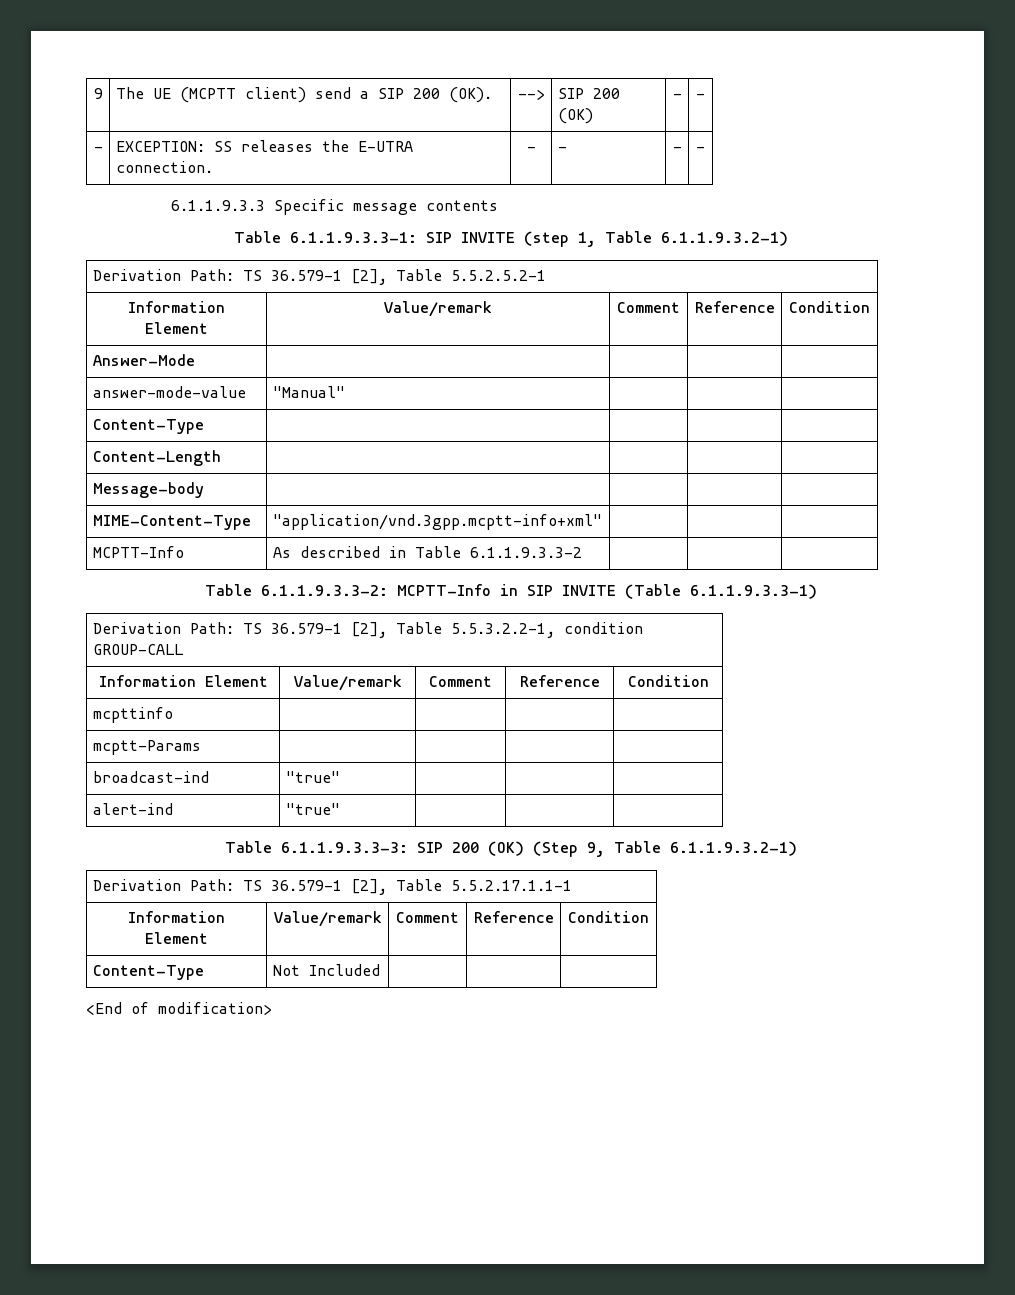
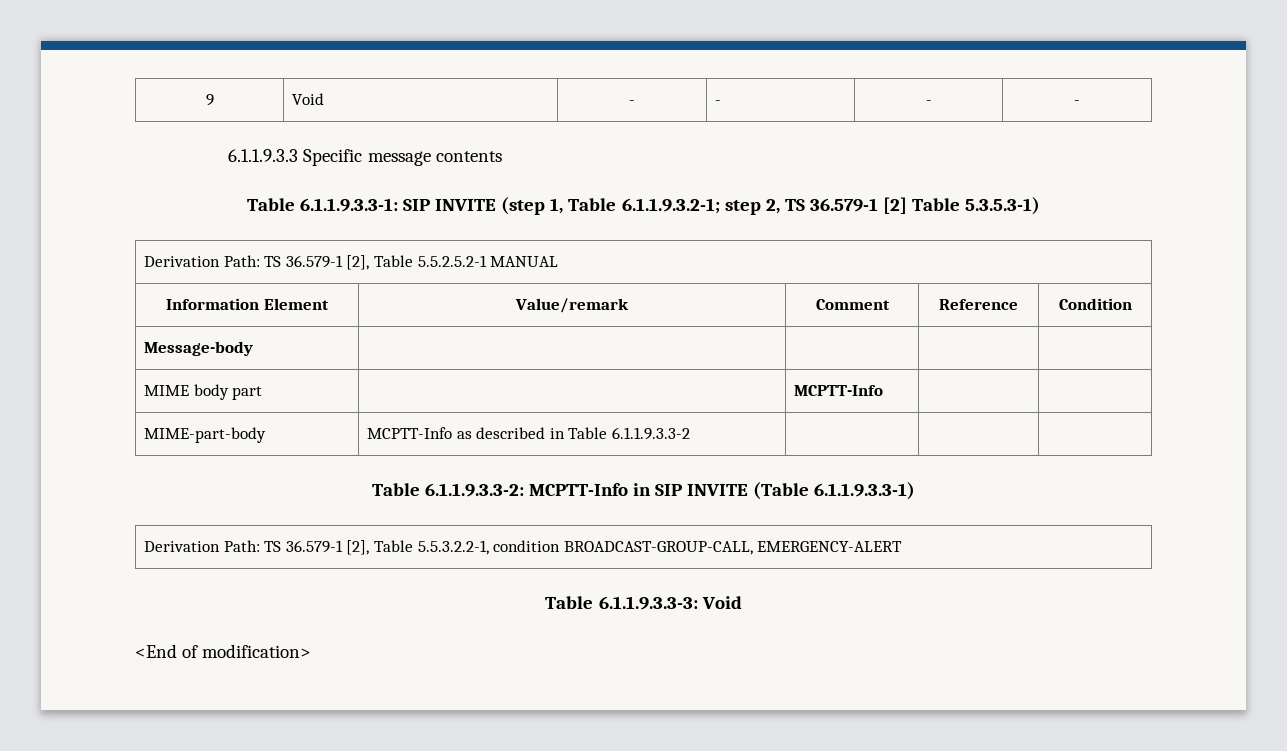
[115,87,492,103] [517,89,545,100] [557,88,620,99] [557,108,593,124] [672,93,682,99] [696,93,705,99] [93,146,103,152] [115,140,413,152] [115,161,213,173] The UE (MCPTT client) send a SIP 200 (OK). | --> | SIP 200 (OK) | - | - // - | EXCEPTION: SS releases the E-UTRA connection. -> [292,93,325,105] Void
[660,231,788,246] 6.1.1.9.3.2-1) -> [621,197,1041,215] 6.1.1.9.3.2-1; step 2, TS 36.579-1 [2] Table 5.3.5.3-1)
[128,301,225,313] [145,322,208,334] [384,301,492,317] [617,302,680,313] [694,301,775,313] [789,301,870,313] [92,354,195,366] [92,386,246,398] [272,386,345,398] [92,419,204,434] [92,450,221,466] [92,482,204,498] [92,515,251,530] [272,514,602,530] [92,546,184,558] [272,547,291,558] // Information Element | Value/remark | Comment | Reference | Condition // Answer-Mode | | | | // answer-mode-value | "Manual" | | | // Content-Type | | | | // Content-Length | | | | // Message-body | | | | // MIME-Content-Type | "application/vnd.3gpp.mcptt-info+xml" | | | // MCPTT-Info | As -> [490,256,559,267] [166,298,329,310] [515,298,629,313] [815,299,890,310] [939,299,1018,310] [1058,298,1132,310] [144,341,254,356] [144,384,263,400] [794,385,884,396] [144,427,267,443] [367,427,472,439] MANUAL // Information Element | Value/remark | Comment | Reference | Condition // Message-body | | | | // MIME body part | | MCPTT-Info | | // MIME-part-body | MCPTT-Info as
[92,644,184,655] [98,675,268,687] [293,675,402,691] [429,676,492,687] [519,675,600,687] [627,675,709,687] [92,707,173,723] [92,740,201,755] [92,771,209,783] [285,771,340,783] [92,803,173,815] [285,803,340,815] [224,841,797,857] [92,879,572,895] [128,911,225,923] [145,932,208,944] [273,911,382,927] [396,912,459,923] [473,911,554,923] [568,911,649,923] [92,965,204,980] [272,964,380,976] GROUP-CALL // Information Element | Value/remark | Comment | Reference | Condition // mcpttinfo | | | | // mcptt-Params | | | | // broadcast-ind | "true" | | | // alert-ind | "true" | | | // Table 6.1.1.9.3.3-3: SIP 200 (OK) (Step 9, Table 6.1.1.9.3.2-1) // Derivation Path: TS 36.579-1 [2], Table 5.5.2.17.1.1-1 // Information Element | Value/remark | Comment | Reference | Condition // Content-Type | Not Included | | | -> [563,541,903,555] [545,596,742,610] BROADCAST-GROUP-CALL, EMERGENCY-ALERT // Table 6.1.1.9.3.3-3: Void

